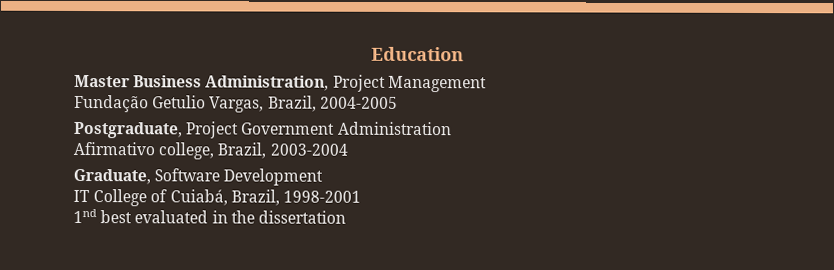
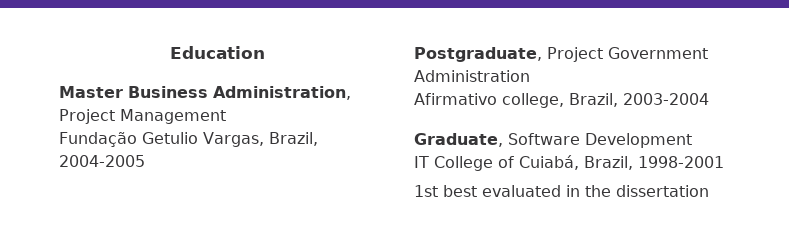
[73,208,97,224] 1nd -> [414,185,438,197] 1st

